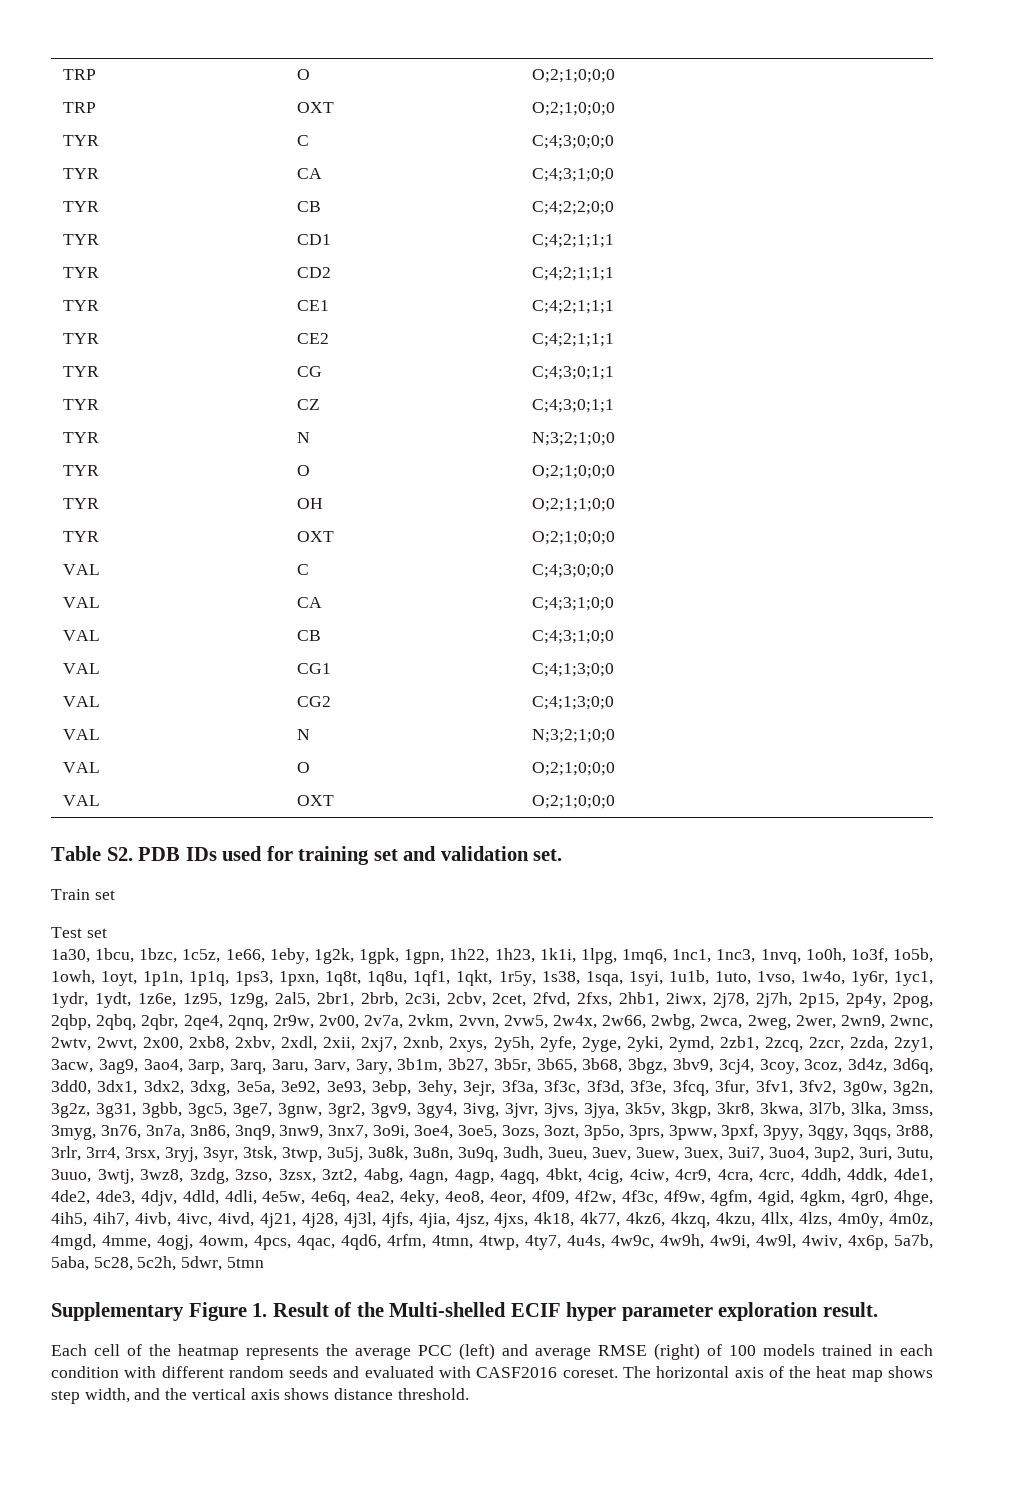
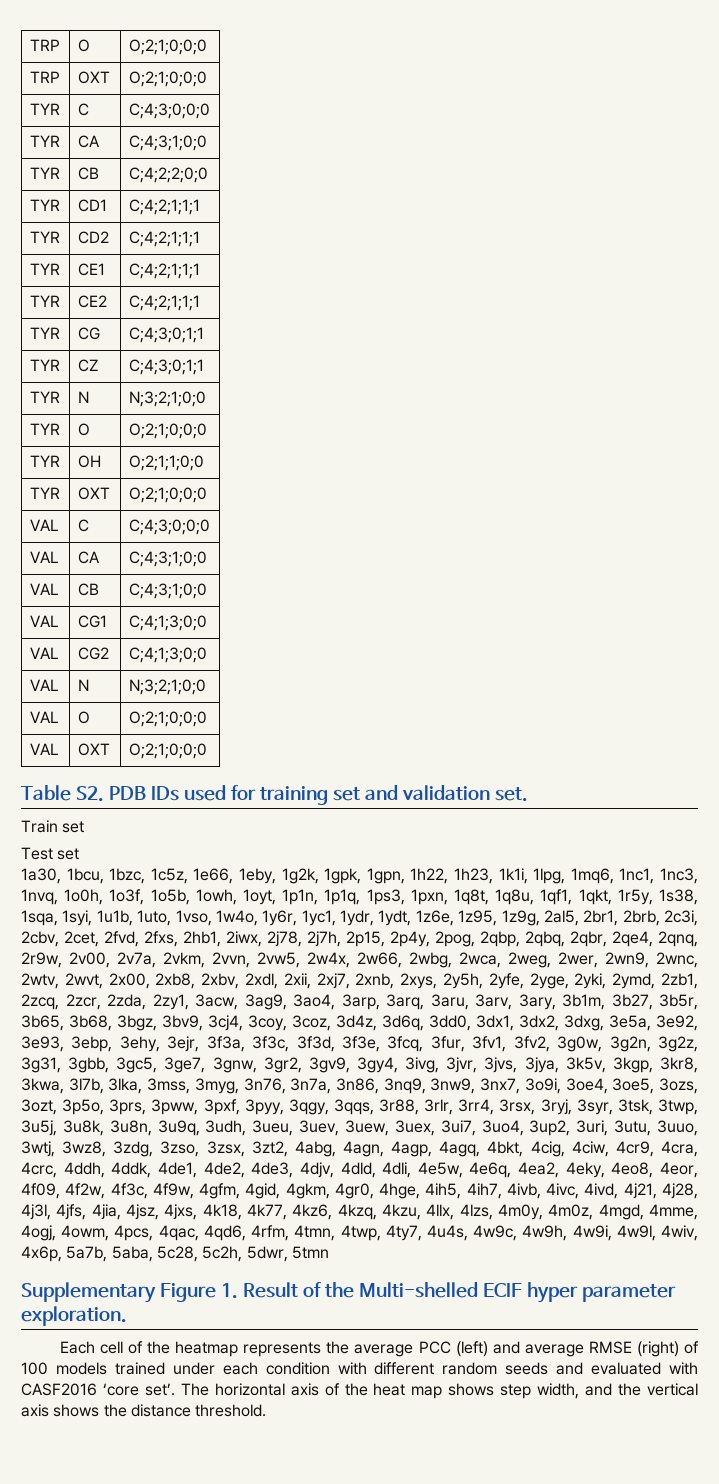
[718,1302,878,1321] exploration result. -> [21,1306,127,1326] exploration.
[879,1345,893,1356] in -> [172,1362,215,1375] under
[562,1368,618,1378] coreset. -> [102,1383,175,1396] ‘core set’.
(330, 1394) none -> [103,1404,127,1417] the

